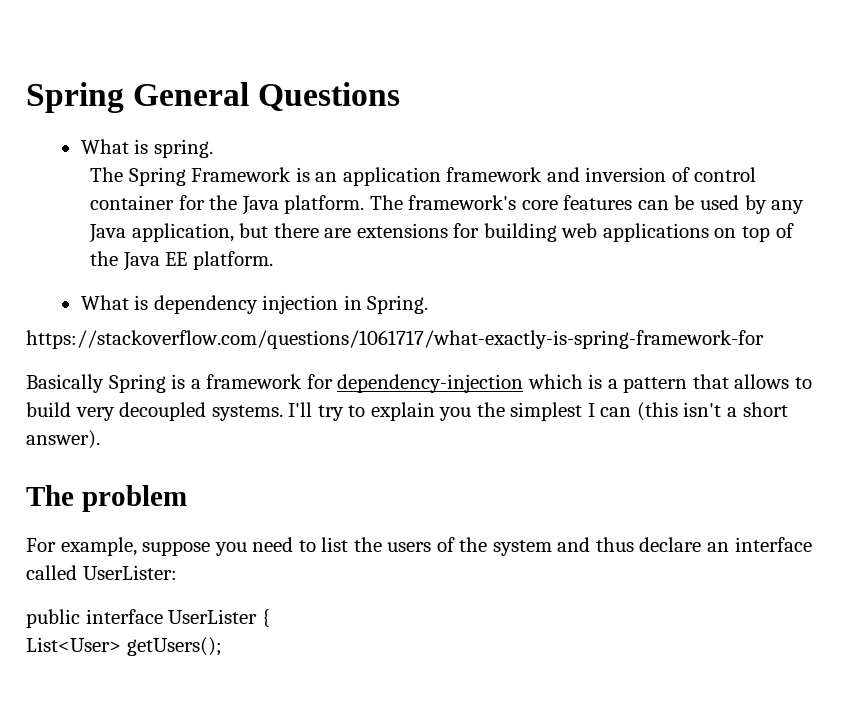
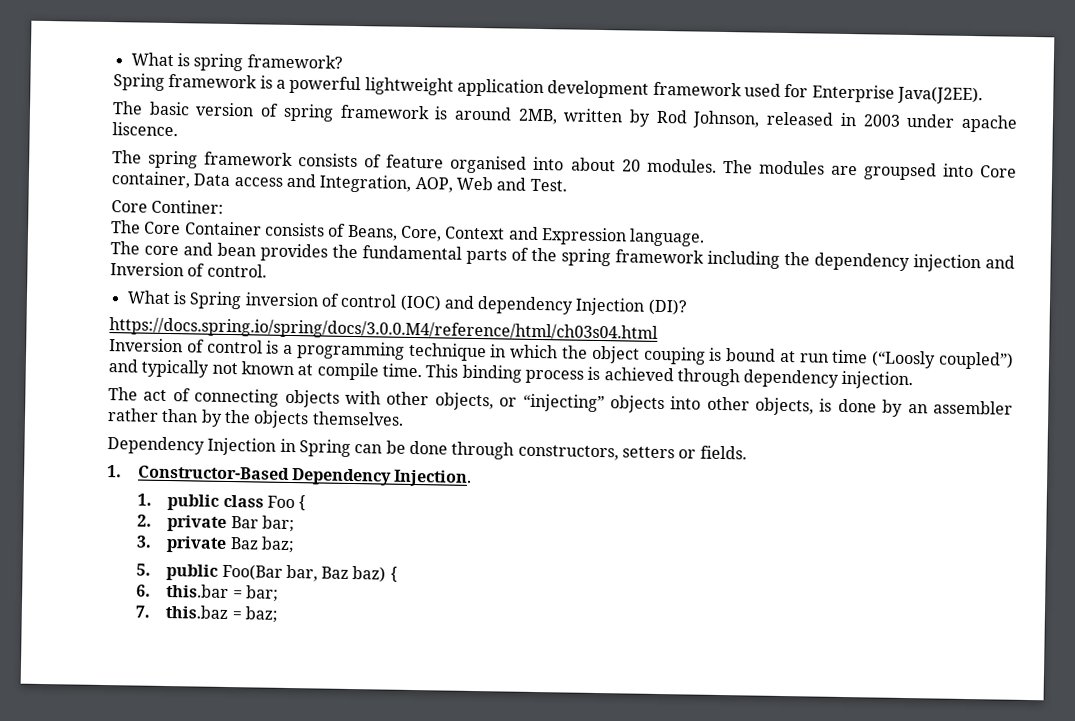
[26,82,401,113] [80,139,213,158] [90,167,757,186] [90,195,805,215] [89,223,794,243] [90,251,273,271] [80,295,429,314] [26,330,764,349] [26,374,812,393] [26,402,788,421] [26,430,100,449] [26,485,187,512] [26,537,812,556] [26,565,177,580] [26,609,270,628] [26,637,222,656] Spring General Questions // What is spring. // The Spring Framework is an application framework and inversion of control container for the Java platform. The framework's core features can be used by any Java application, but there are extensions for building web applications on top of the Java EE platform. // What is dependency injection in Spring. // https://stackoverflow.com/questions/1061717/what-exactly-is-spring-framework-for // Basically Spring is a framework for dependency-injection which is a pattern that allows to build very decoupled systems. I'll try to explain you the simplest I can (this isn't a short answer). // The problem // For example, suppose you need to list the users of the system and thus declare an interface called UserLister: // public interface UserLister { // List<User> getUsers(); -> [130,52,343,72] [113,73,983,105] [112,101,1019,133] [112,122,178,137] [112,150,1017,181] [111,171,567,193] [111,199,225,214] [111,220,706,247] [110,241,1015,273] [110,262,267,278] [126,290,688,316] [109,317,658,343] [109,338,1015,370] [108,359,914,390] [108,387,1014,417] [107,408,404,429] [107,436,747,461] [107,465,473,487] [136,493,307,511] [136,514,295,533] [135,535,295,554] [135,563,398,583] [135,584,279,602] [134,605,278,623] What is spring framework? // Spring framework is a powerful lightweight application development framework used for Enterprise Java(J2EE). // The basic version of spring framework is around 2MB, written by Rod Johnson, released in 2003 under apache liscence. // The spring framework consists of feature organised into about 20 modules. The modules are groupsed into Core container, Data access and Integration, AOP, Web and Test. // Core Continer: // The Core Container consists of Beans, Core, Context and Expression language. // The core and bean provides the fundamental parts of the spring framework including the dependency injection and Inversion of control. // What is Spring inversion of control (IOC) and dependency Injection (DI)? // https://docs.spring.io/spring/docs/3.0.0.M4/reference/html/ch03s04.html // Inversion of control is a programming technique in which the object couping is bound at run time (“Loosly coupled”) and typically not known at compile time. This binding process is achieved through dependency injection. // The act of connecting objects with other objects, or “injecting” objects into other objects, is done by an assembler rather than by the objects themselves. // Dependency Injection in Spring can be done through constructors, setters or fields. // 1. Constructor-Based Dependency Injection. // 1. public class Foo { // 2. private Bar bar; // 3. private Baz baz; // 5. public Foo(Bar bar, Baz baz) { // 6. this.bar = bar; // 7. this.baz = baz;

